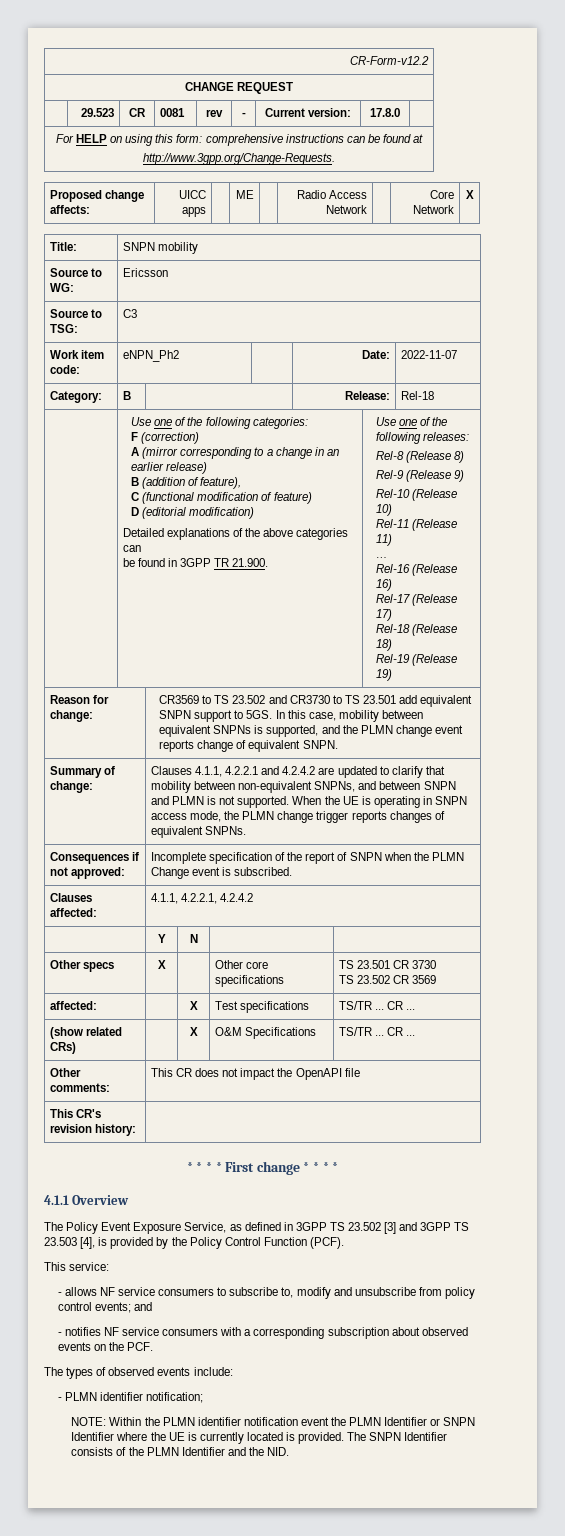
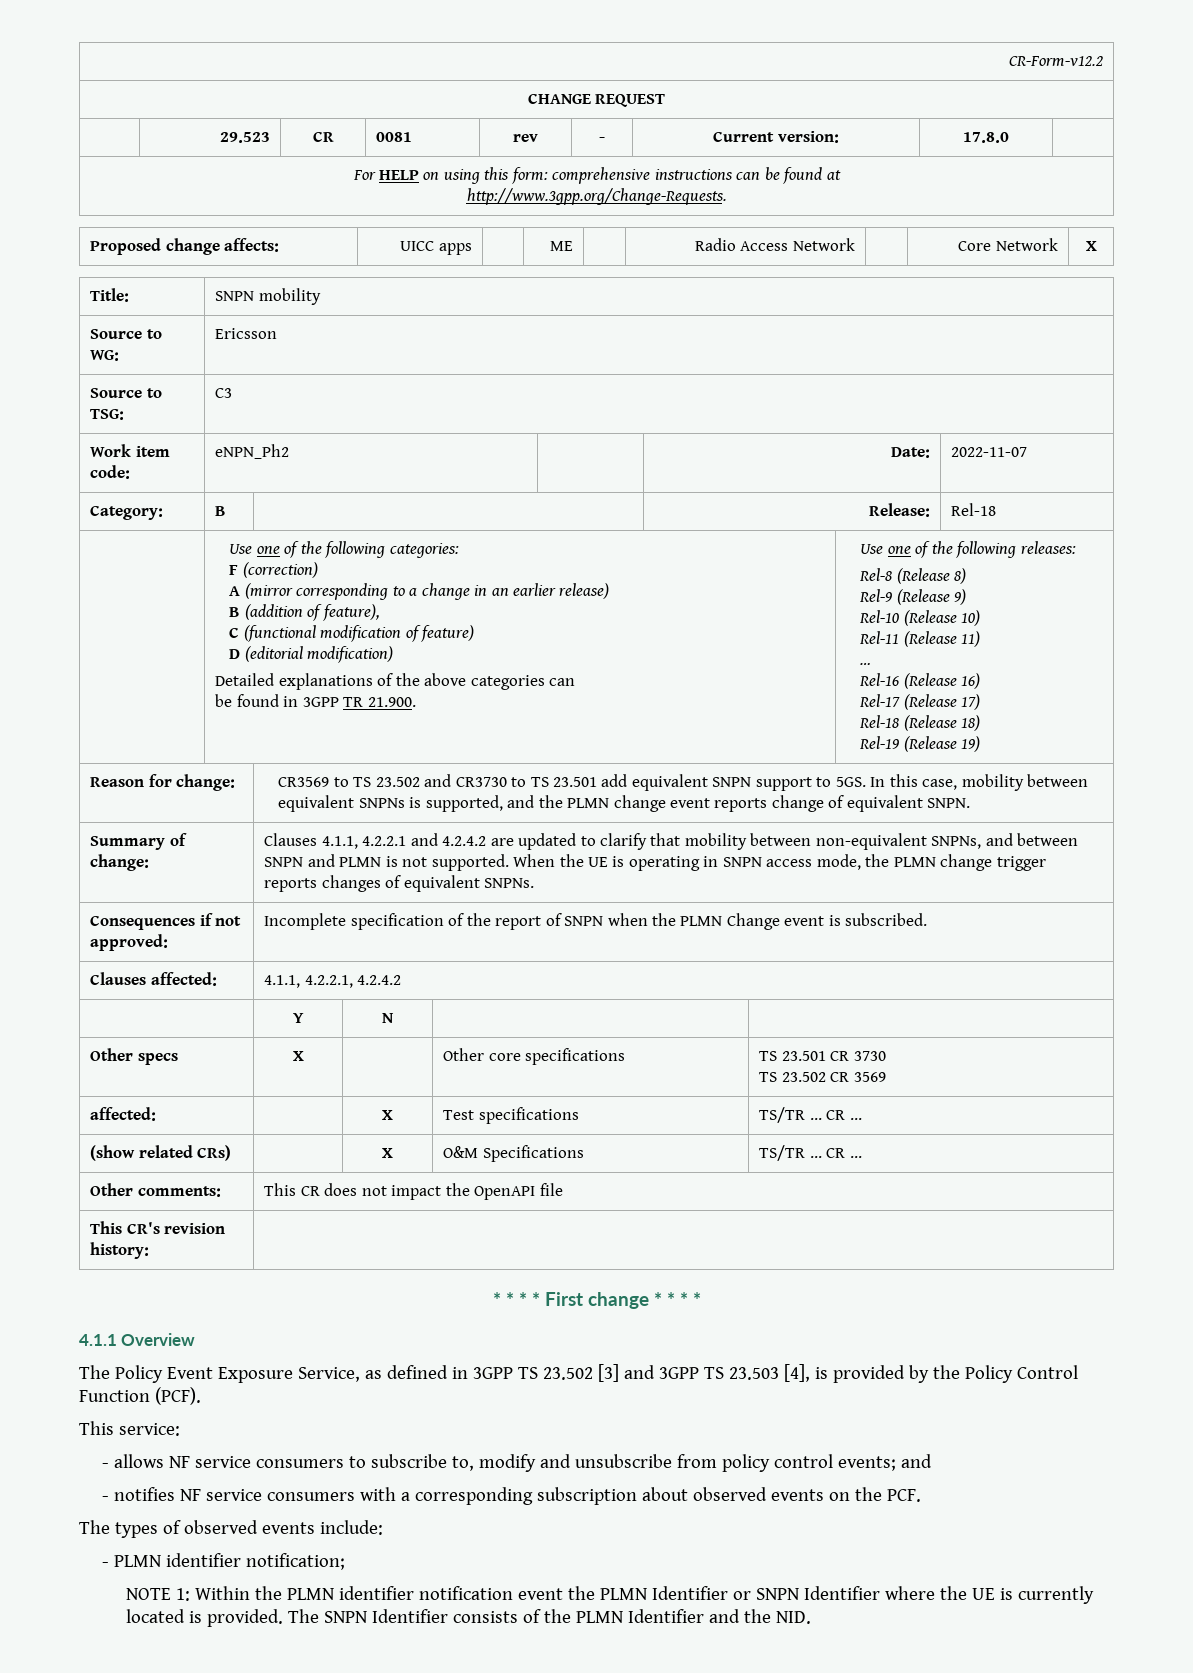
[71,1417,107,1426] NOTE: -> [125,1588,190,1601] NOTE 1:

